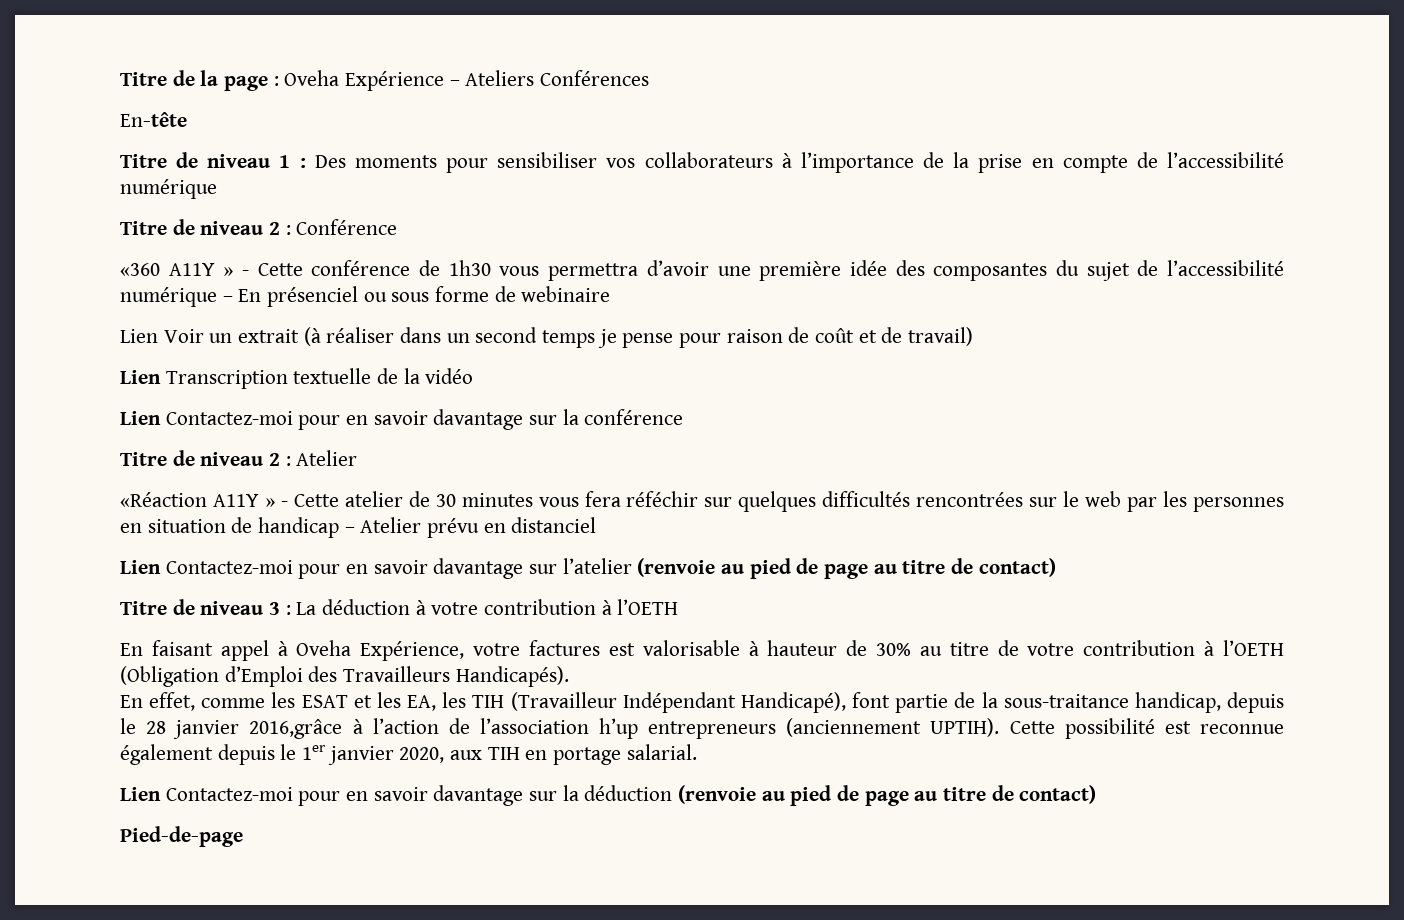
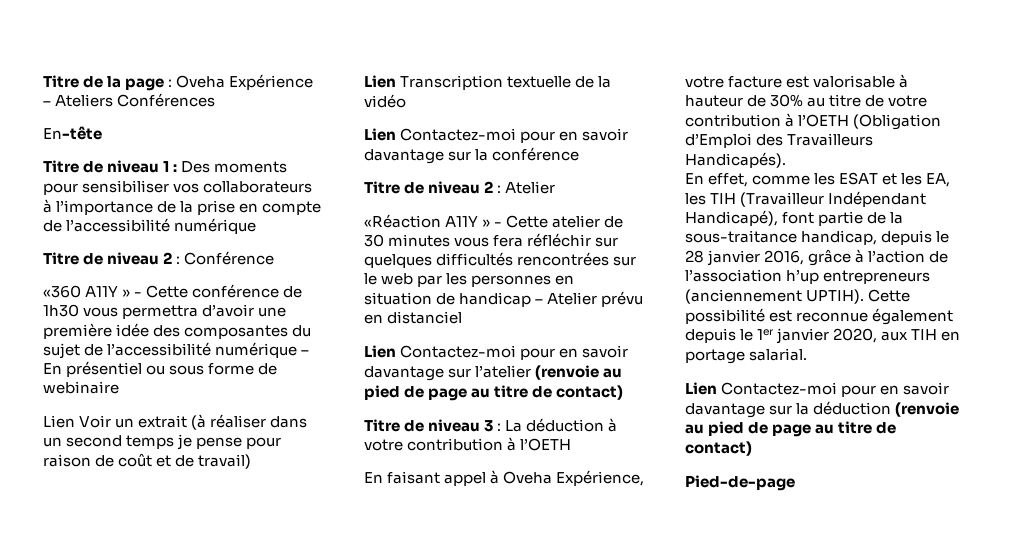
[267,286,359,307] présenciel -> [66,361,143,377] présentiel
[626,491,699,507] réféchir -> [527,233,592,247] réfléchir
[528,640,600,656] factures -> [728,76,783,88] facture
[249,719,343,739] 2016,grâce -> [764,249,852,266] 2016, grâce

